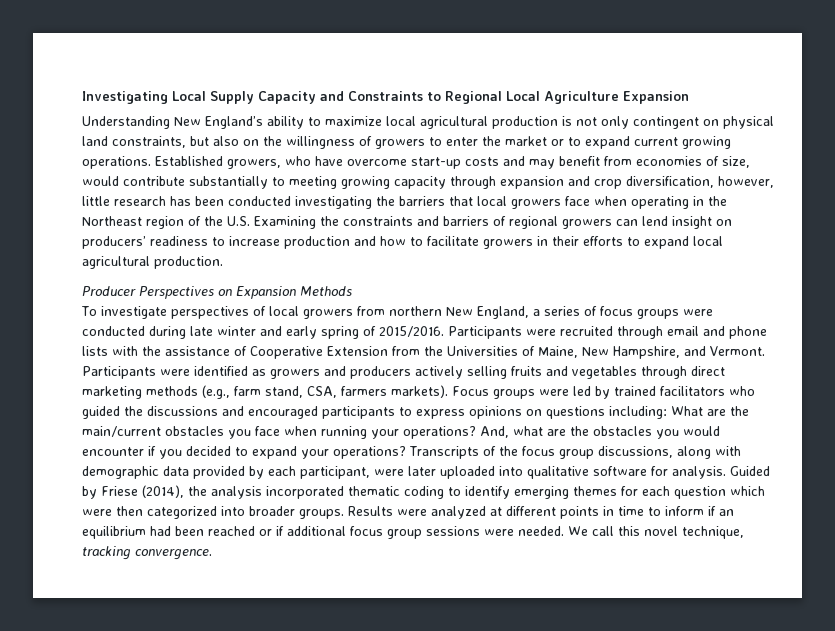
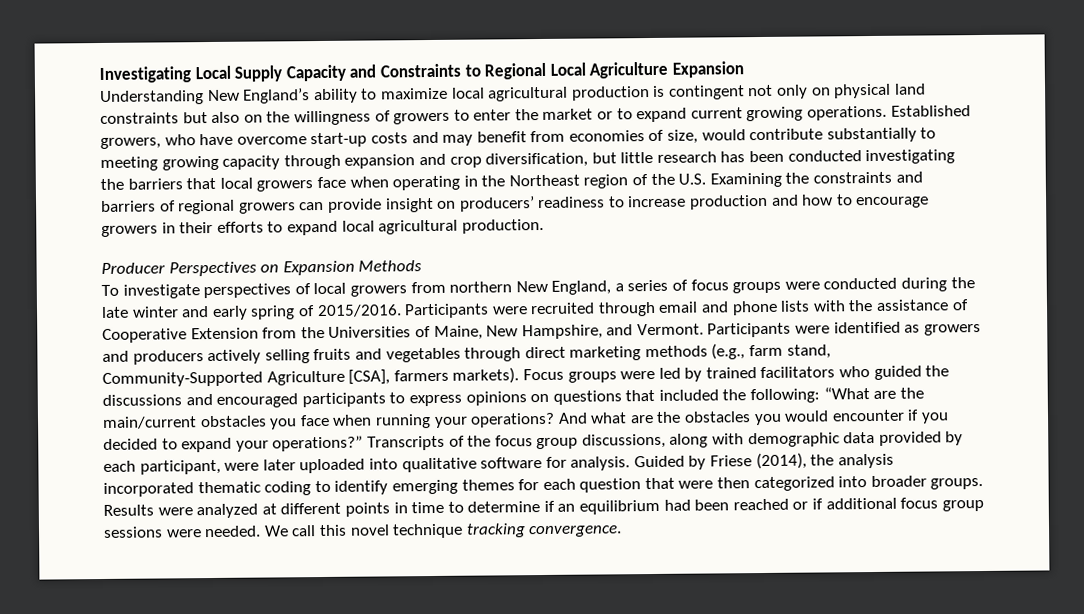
(572, 121) none -> [667,85,745,100] contingent
[633,116,699,129] contingent -> (809, 91) none
[112,136,186,148] constraints, -> [100,112,179,125] constraints
[718,176,774,188] however, -> [591,152,617,164] but
[642,216,668,226] lend -> [327,198,382,213] provide
[427,236,479,246] facilitate -> [856,196,930,209] encourage
(186, 332) none -> [950,277,975,289] the
[307,386,337,398] CSA, -> [102,369,391,387] Community-Supported Agriculture [CSA],
[609,406,703,419] including: What -> [625,387,870,404] that included the following: “What
[480,426,509,438] And, -> [557,412,588,424] And
[333,446,406,459] operations? -> [272,435,364,452] operations?”
[730,486,765,496] which -> [644,477,675,490] that
[665,506,704,516] inform -> [467,501,541,513] determine
[682,526,744,539] technique, -> [392,523,464,539] technique

